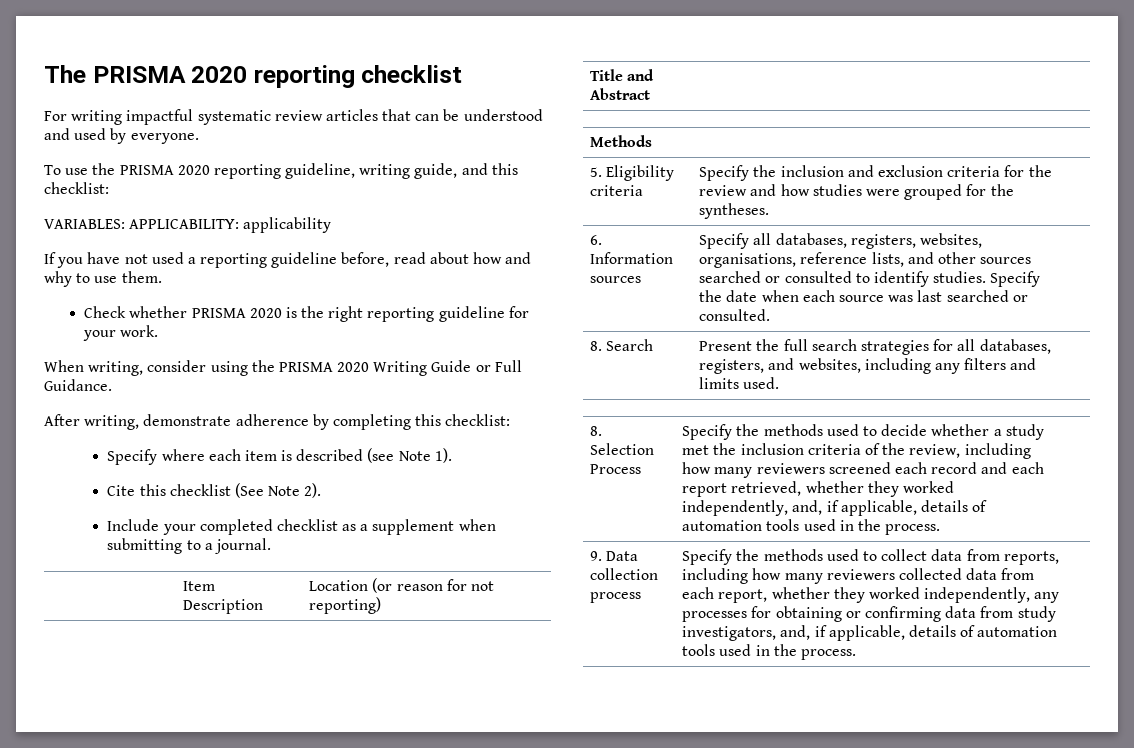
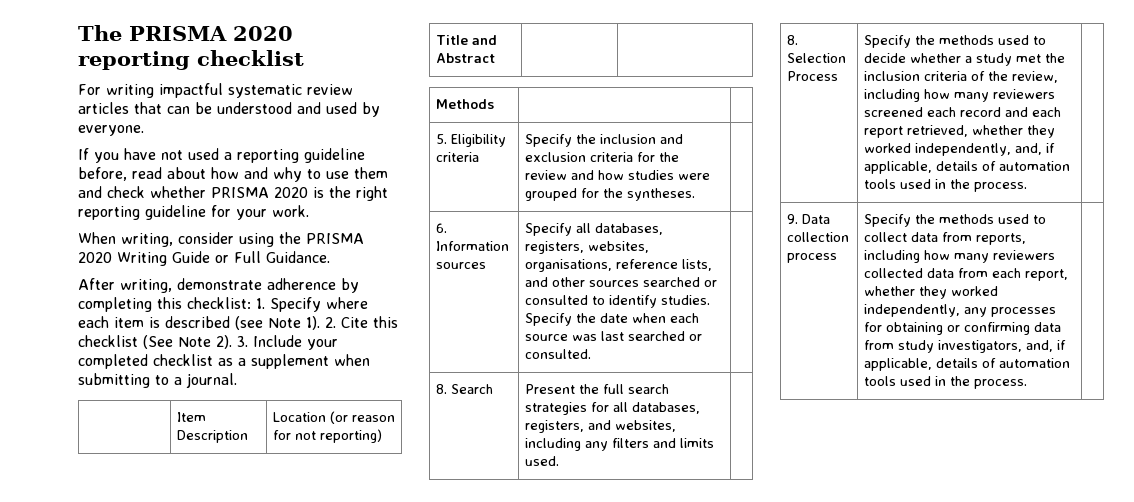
[44,163,518,179] [44,182,109,194] [44,217,332,233] // To use the PRISMA 2020 reporting guideline, writing guide, and this checklist: // VARIABLES: APPLICABILITY: applicability -> (144, 130) none
[121,271,162,283] [84,306,127,318] them. // Check -> [354,167,388,179] [78,186,145,198] them and check
(511, 420) // -> [256,298,265,309] 1.
(452, 455) // -> [325,317,336,328] 2.
(322, 490) // -> [237,336,248,347] 3.

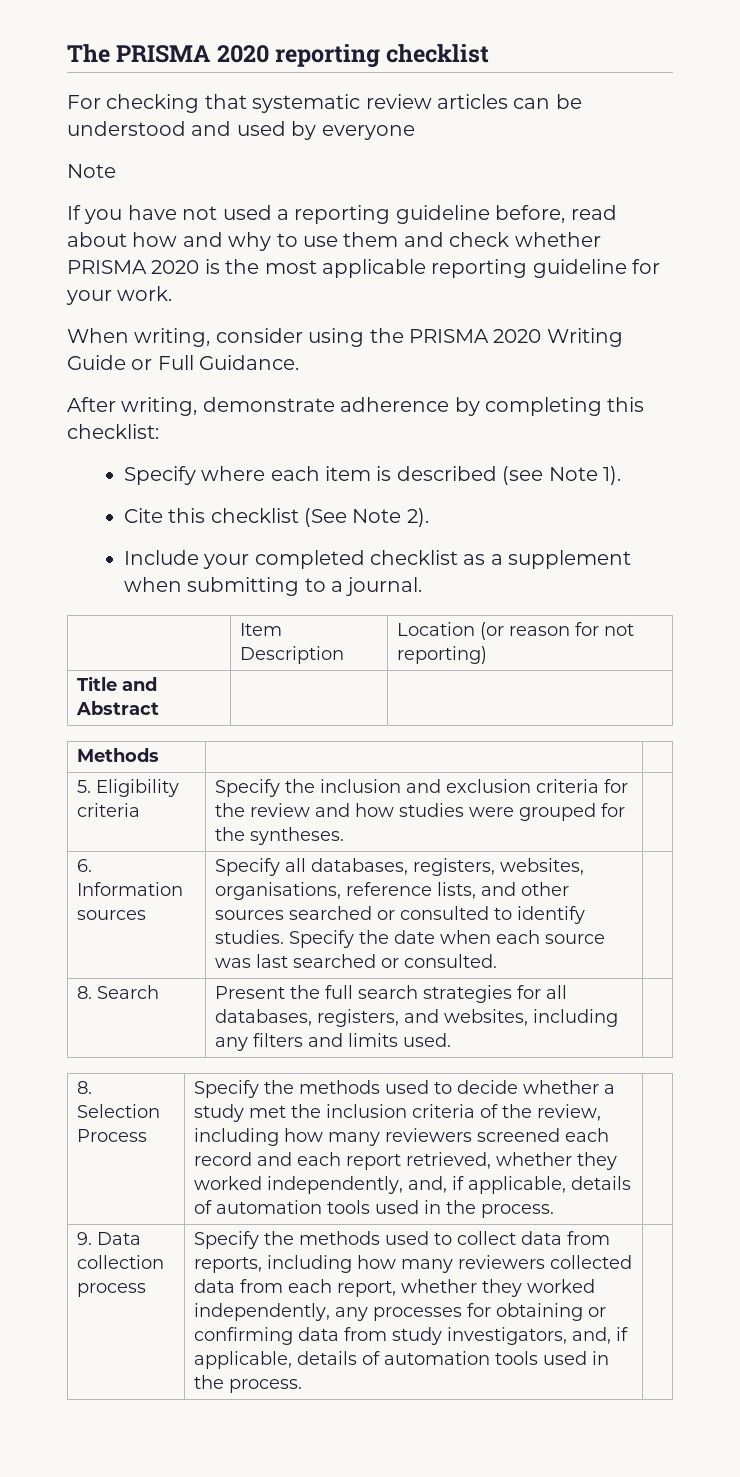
[106,83,223,98] writing impactful -> [106,94,247,113] checking that
[134,102,162,114] that -> (508, 101) none
[78,125,144,136] everyone. -> [321,125,415,140] [67,164,116,178] everyone // Note
[356,186,388,201] right -> [264,259,426,278] most applicable
[256,298,265,309] 1. -> (159, 431) //
[325,317,336,328] 2. -> (622, 475) //
[237,336,248,347] 3. -> (429, 517) //

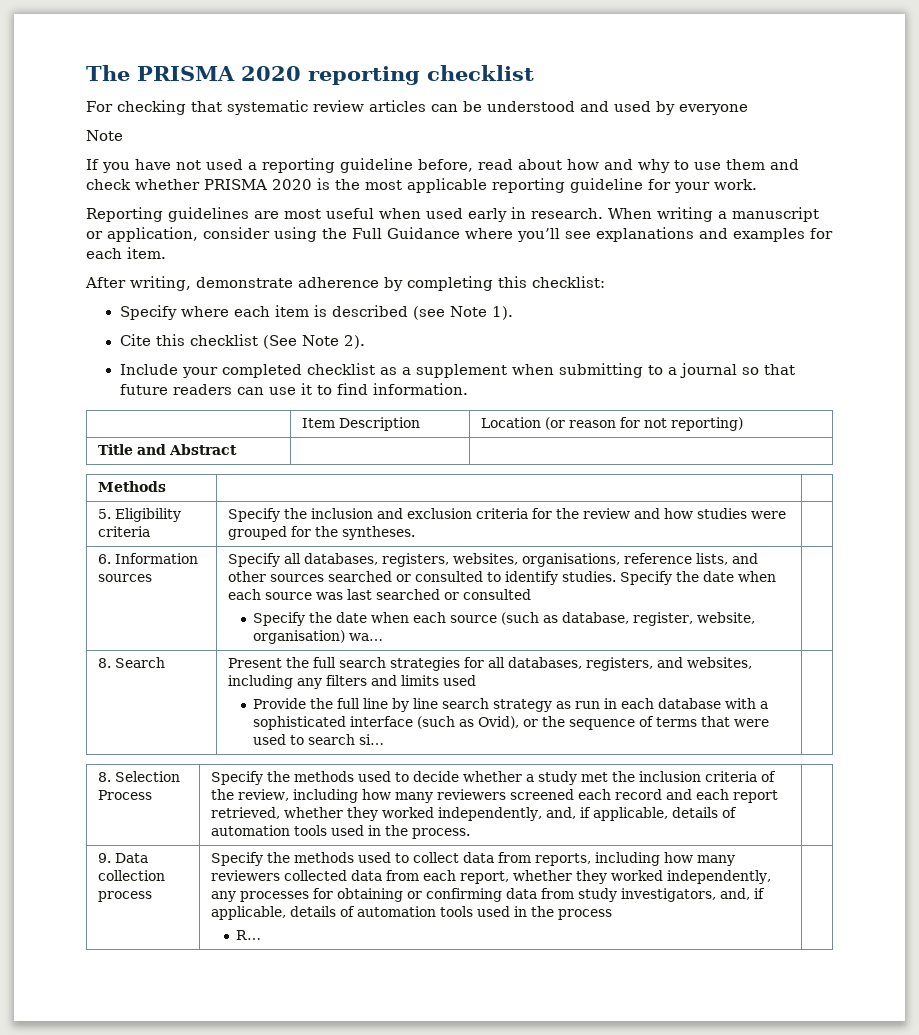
[67,328,623,347] [67,355,300,370] When writing, consider using the PRISMA 2020 Writing Guide or Full Guidance. -> [86,207,819,222] [86,227,833,242] [86,247,166,259] Reporting guidelines are most useful when used early in research. When writing a manuscript or application, consider using the Full Guidance where you’ll see explanations and examples for each item.
[346,577,423,596] journal. -> [679,363,795,378] [119,383,468,395] journal so that future readers can use it to find information.
[403,954,497,968] consulted. -> [462,589,531,600] [252,612,755,626] [252,630,383,644] consulted // Specify the date when each source (such as database, register, website, organisation) wa…
[402,1033,451,1047] used. -> [442,675,476,686] [252,698,768,712] [252,716,769,730] [252,734,384,745] used // Provide the full line by line search strategy as run in each database with a sophisticated interface (such as Ovid), or the sequence of terms that were used to search si…
[228,1379,302,1393] process. -> [557,909,612,920] [235,930,261,940] process // R…

